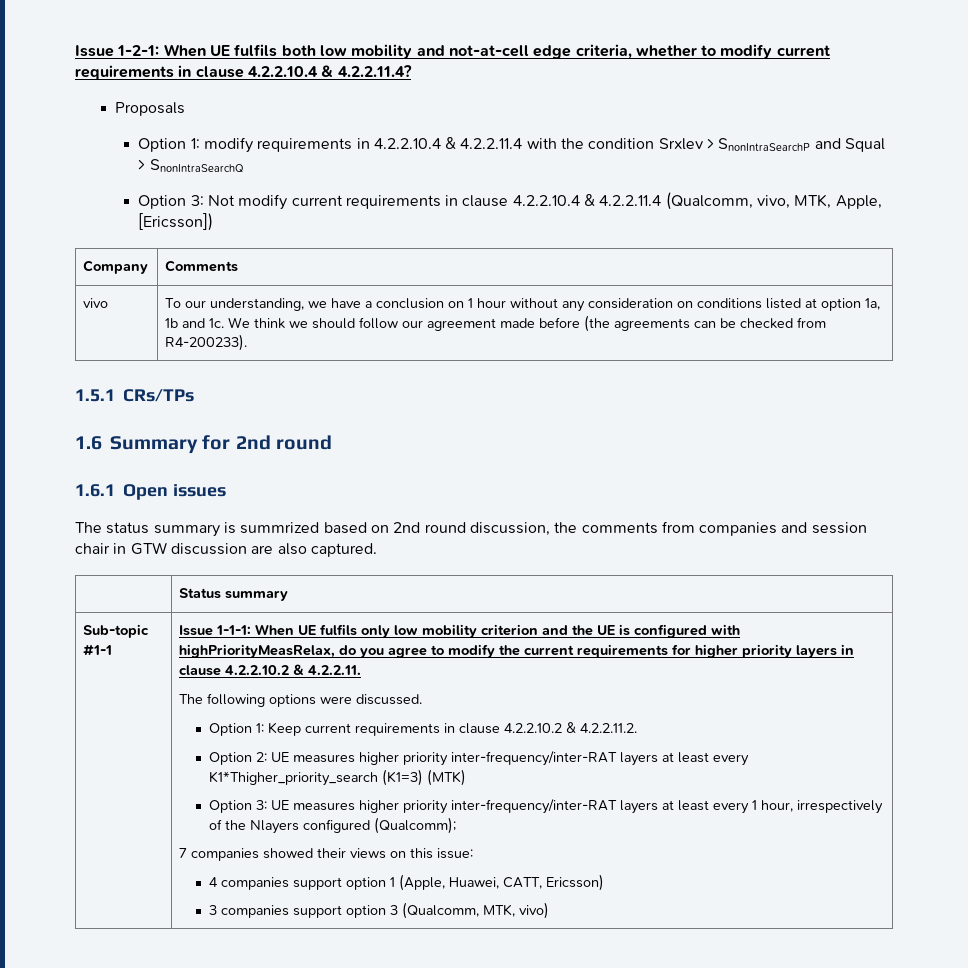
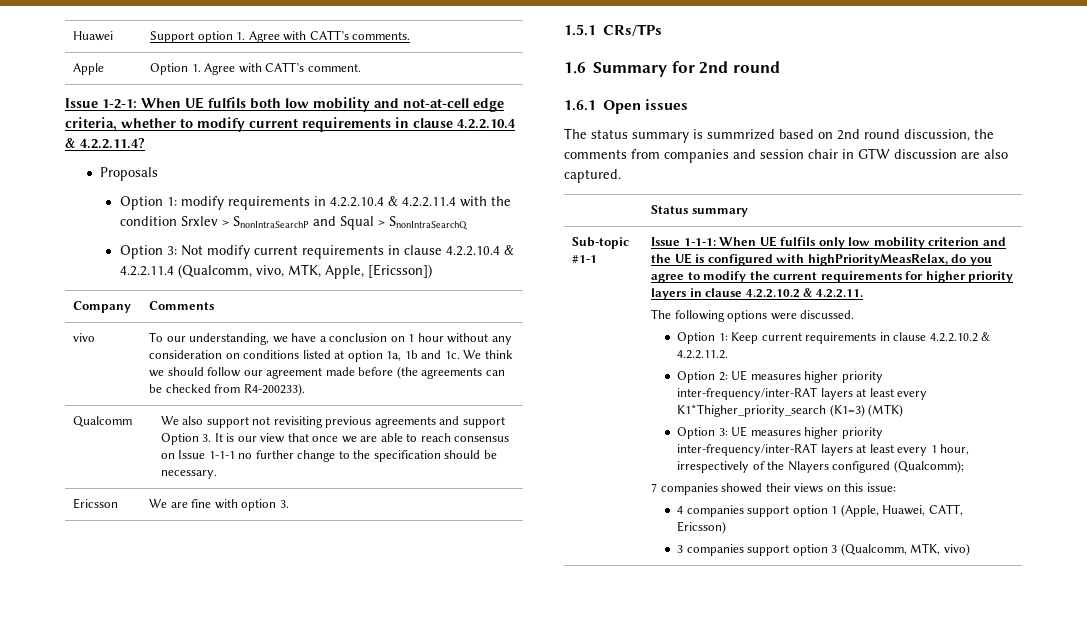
(75, 51) none -> [73,31,114,41] [150,30,411,43] [73,63,105,75] [150,62,361,75] Huawei | Support option 1. Agree with CATT’s comments. // Apple | Option 1. Agree with CATT’s comment. //
(248, 342) none -> [73,416,133,427] [160,416,505,428] [160,433,510,445] [160,450,497,462] [160,470,217,479] [73,498,119,509] [149,499,289,511] // Qualcomm | We also support not revisiting previous agreements and support Option 3. It is our view that once we are able to reach consensus on Issue 1-1-1 no further change to the specification should be necessary. // Ericsson | We are fine with option 3.

